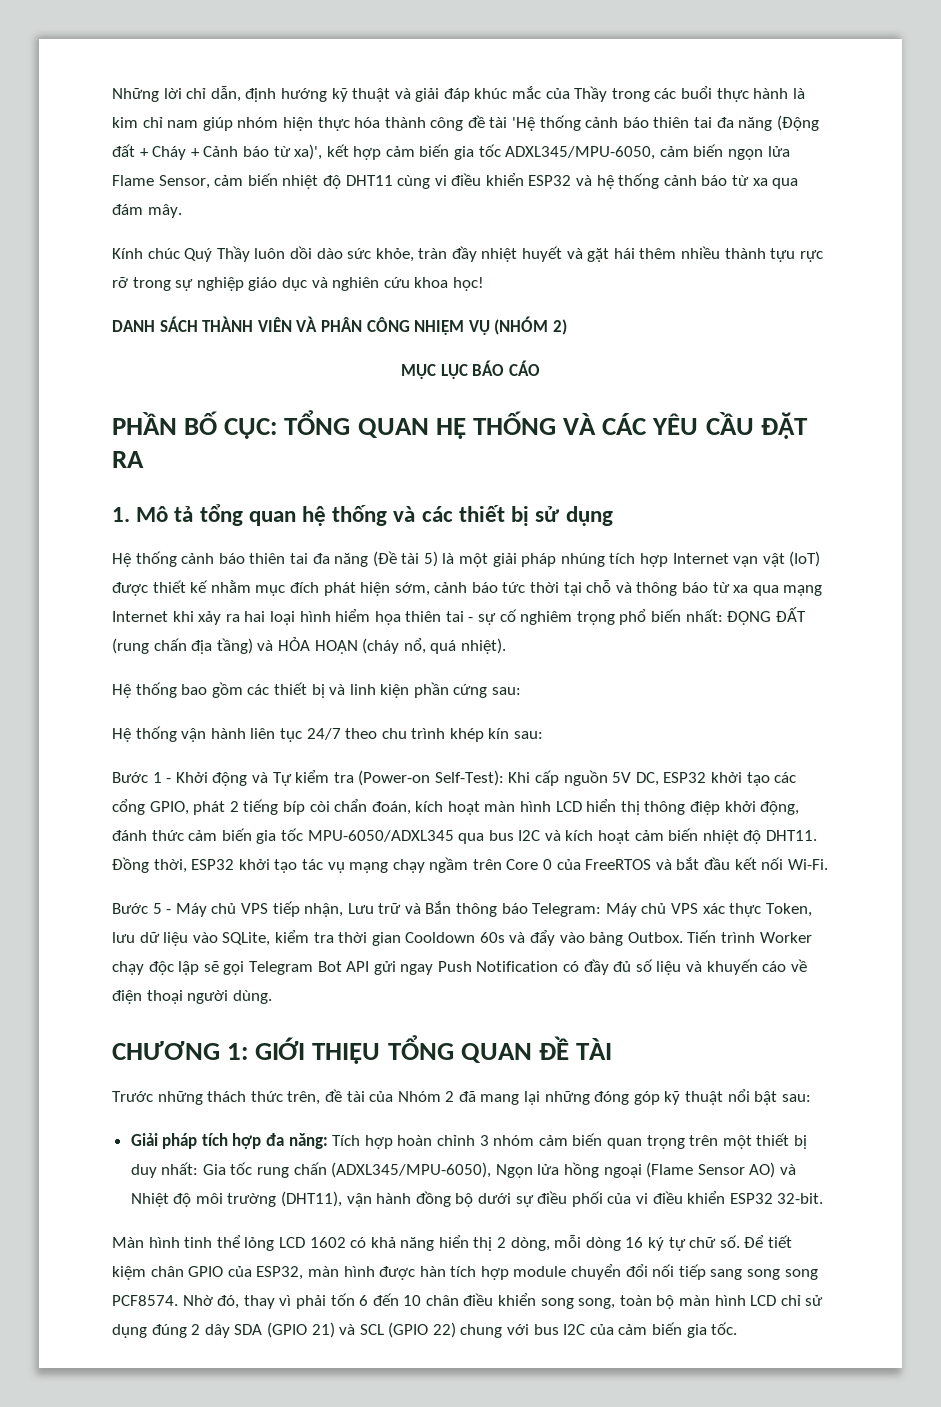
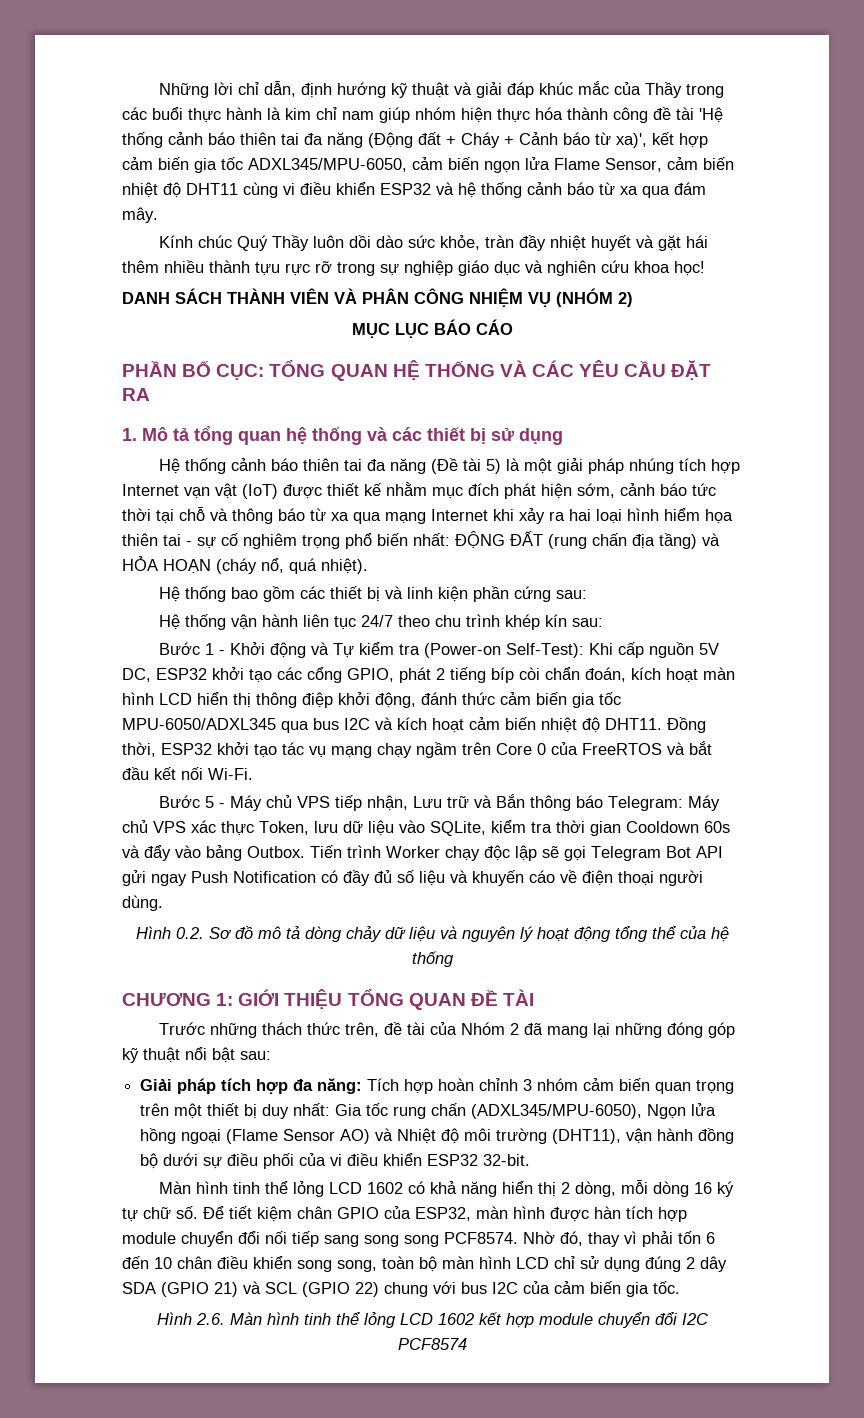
(272, 997) none -> [135,926,729,942] [411,951,454,967] // Hình 0.2. Sơ đồ mô tả dòng chảy dữ liệu và nguyên lý hoạt động tổng thể của hệ thống
(738, 1328) none -> [156,1312,708,1328] [397,1338,467,1350] // Hình 2.6. Màn hình tinh thể lỏng LCD 1602 kết hợp module chuyển đổi I2C PCF8574

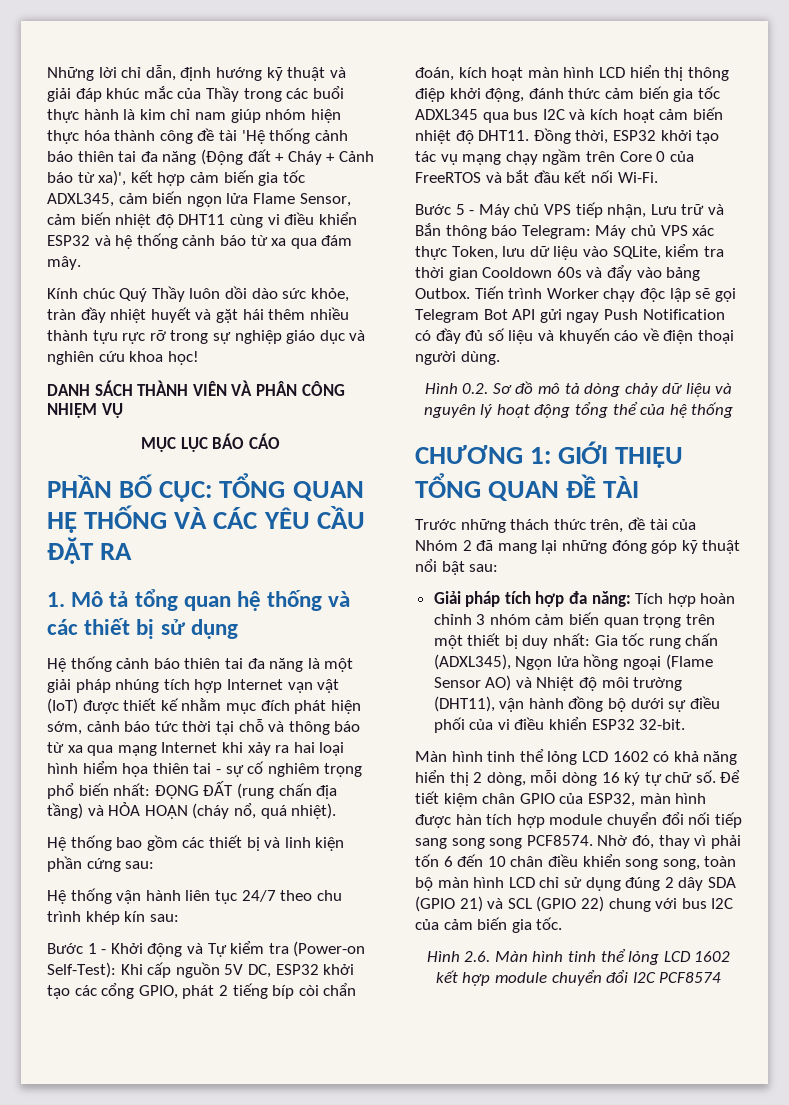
[248,158,407,172] ADXL345/MPU-6050, -> [47,193,114,207] ADXL345,
[556,288,633,307] (NHÓM 2) -> (123, 410) none
[430,458,501,474] (Đề tài 5) -> (304, 665) none
[122,718,276,730] MPU-6050/ADXL345 -> [415,109,478,120] ADXL345
[471,1104,643,1119] (ADXL345/MPU-6050), -> [433,654,511,670] (ADXL345),

